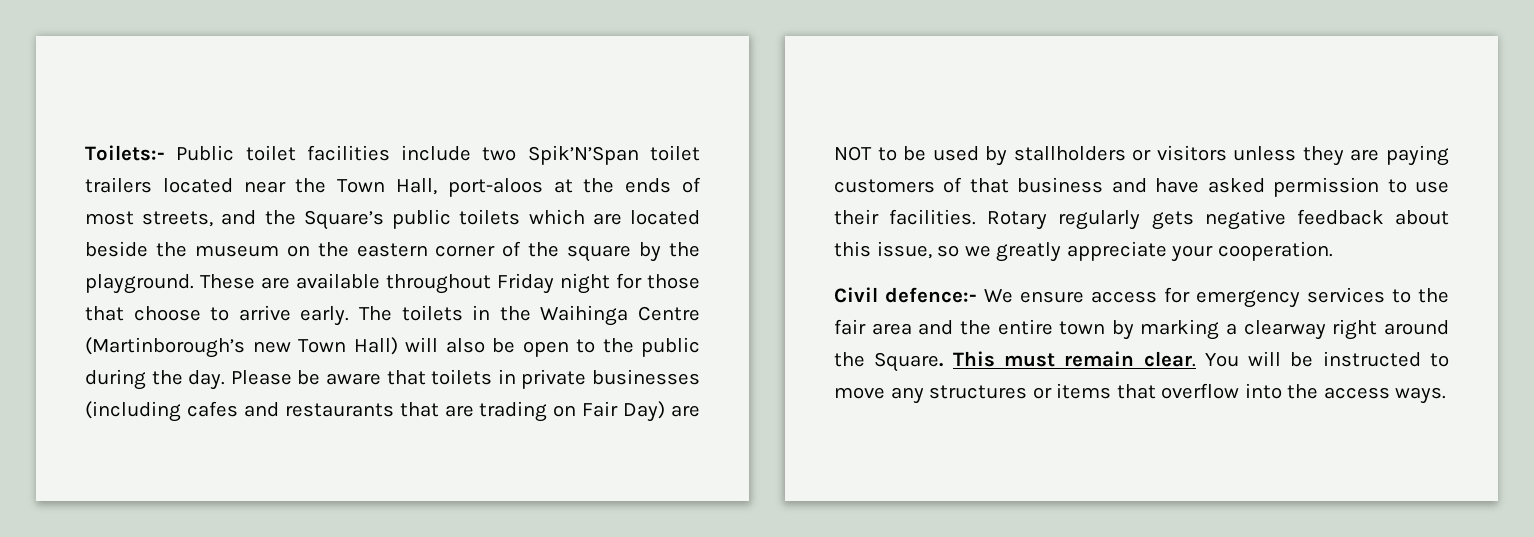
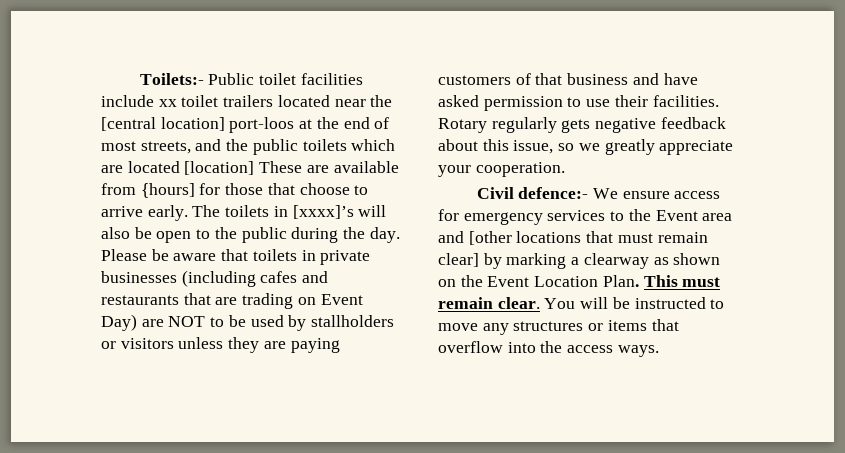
[482,145,639,165] two Spik’N’Span -> [158,99,177,107] xx
[337,178,543,197] Town Hall, port-aloos -> [101,117,295,133] [central location] port-loos
[625,178,672,193] ends -> [343,117,370,129] end
[303,210,384,230] Square’s -> (249, 145) none
[85,241,700,262] [85,273,610,294] beside the museum on the eastern corner of the square by the playground. These are available throughout Friday night -> [184,161,399,175] [101,183,195,198] [location] These are available from {hours]
[499,305,701,326] [85,337,398,358] the Waihinga Centre (Martinborough’s new Town Hall) -> [292,205,354,219] [xxxx]’s
[582,401,619,417] Fair -> [320,294,363,305] Event
[834,319,866,335] fair -> [655,210,698,221] Event
[959,319,1449,340] [834,352,944,372] the entire town by marking a clearway right around the Square. -> [468,231,708,245] [438,253,721,269] [438,275,639,287] [other locations that must remain clear] by marking a clearway as shown on the Event Location Plan.

